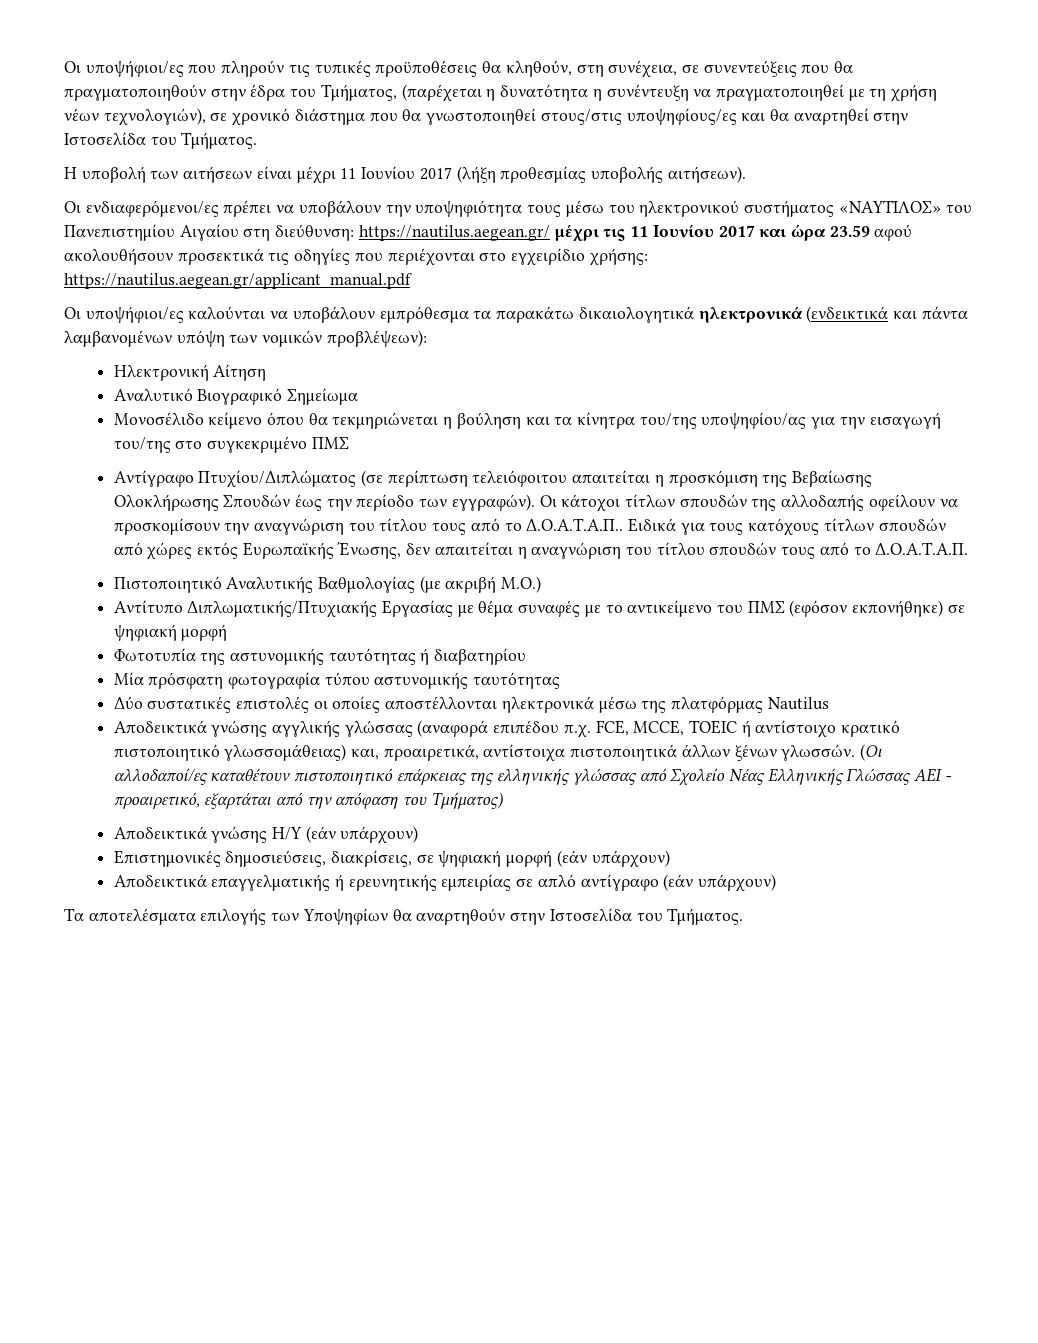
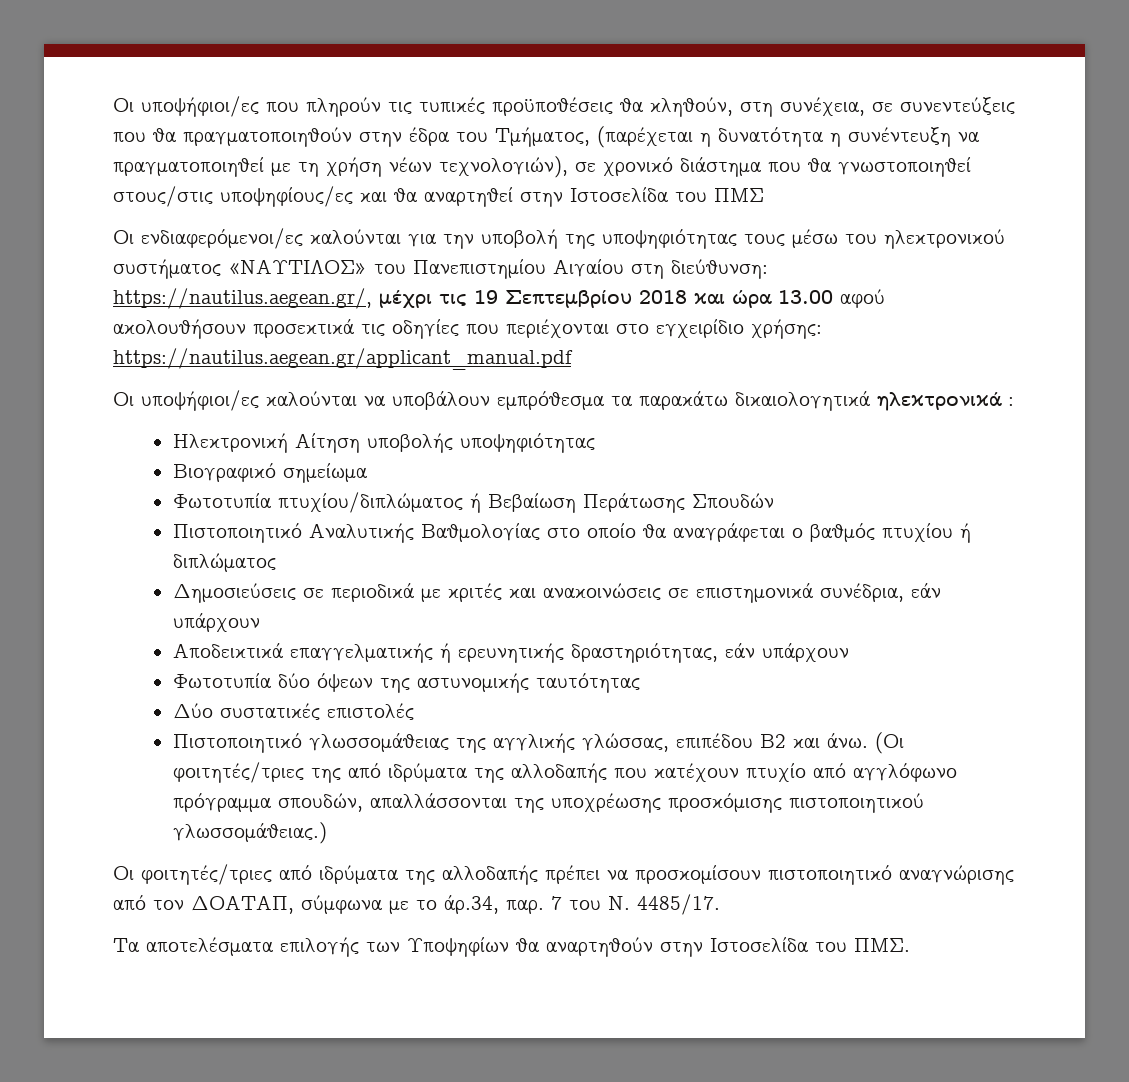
[181,132,258,149] [64,166,746,184] [64,200,523,217] Τμήματος. // Η υποβολή των αιτήσεων είναι μέχρι 11 Ιουνίου 2017 (λήξη προθεσμίας υποβολής αιτήσεων). // Οι ενδιαφερόμενοι/ες πρέπει να υποβάλουν την υποψηφιότητα -> [714,188,764,202] [113,228,737,249] ΠΜΣ // Οι ενδιαφερόμενοι/ες καλούνται για την υποβολή της υποψηφιότητας
[358,225,550,241] https://nautilus.aegean.gr/ -> [113,288,372,309] https://nautilus.aegean.gr/,
[630,224,755,238] 11 Ιουνίου 2017 -> [474,290,687,308] 19 Σεπτεμβρίου 2018
[829,225,870,237] 23.59 -> [778,290,833,304] 13.00
[806,306,968,323] [64,330,427,347] [113,364,267,381] [113,388,358,405] [113,412,941,429] [113,436,349,453] [113,470,873,488] [113,494,958,512] [113,518,946,536] [113,541,969,560] [113,576,542,593] [113,600,965,618] [113,624,228,641] [113,648,196,661] (ενδεικτικά και πάντα λαμβανομένων υπόψη των νομικών προβλέψεων): // Ηλεκτρονική Αίτηση // Αναλυτικό Βιογραφικό Σημείωμα // Μονοσέλιδο κείμενο όπου θα τεκμηριώνεται η βούληση και τα κίνητρα του/της υποψηφίου/ας για την εισαγωγή του/της στο συγκεκριμένο ΠΜΣ // Αντίγραφο Πτυχίου/Διπλώματος (σε περίπτωση τελειόφοιτου απαιτείται η προσκόμιση της Βεβαίωσης Ολοκλήρωσης Σπουδών έως την περίοδο των εγγραφών). Οι κάτοχοι τίτλων σπουδών της αλλοδαπής οφείλουν να προσκομίσουν την αναγνώριση του τίτλου τους από το Δ.Ο.Α.Τ.Α.Π.. Ειδικά για τους κατόχους τίτλων σπουδών από χώρες εκτός Ευρωπαϊκής Ένωσης, δεν απαιτείται η αναγνώριση του τίτλου σπουδών τους από το Δ.Ο.Α.Τ.Α.Π. // Πιστοποιητικό Αναλυτικής Βαθμολογίας (με ακριβή Μ.Ο.) // Αντίτυπο Διπλωματικής/Πτυχιακής Εργασίας με θέμα συναφές με το αντικείμενο του ΠΜΣ (εφόσον εκπονήθηκε) σε ψηφιακή μορφή // Φωτοτυπία -> [1008,397,1014,406] [172,433,595,453] [172,463,367,483] [172,492,774,513] [172,523,971,543] [172,553,276,572] [172,583,941,603] [172,613,260,632] [172,643,849,663] [172,673,373,692] : // Ηλεκτρονική Αίτηση υποβολής υποψηφιότητας // Βιογραφικό σημείωμα // Φωτοτυπία πτυχίου/διπλώματος ή Βεβαίωση Περάτωσης Σπουδών // Πιστοποιητικό Αναλυτικής Βαθμολογίας στο οποίο θα αναγράφεται ο βαθμός πτυχίου ή διπλώματος // Δημοσιεύσεις σε περιοδικά με κριτές και ανακοινώσεις σε επιστημονικά συνέδρια, εάν υπάρχουν // Αποδεικτικά επαγγελματικής ή ερευνητικής δραστηριότητας, εάν υπάρχουν // Φωτοτυπία δύο όψεων
[420,648,527,665] [113,672,561,689] [113,696,829,713] [113,720,901,738] [113,744,883,762] [113,768,952,786] [113,792,503,809] [113,826,419,844] [113,850,670,868] [113,874,777,892] ή διαβατηρίου // Mία πρόσφατη φωτογραφία τύπου αστυνομικής ταυτότητας // Δύο συστατικές επιστολές οι οποίες αποστέλλονται ηλεκτρονικά μέσω της πλατφόρμας Nautilus // Αποδεικτικά γνώσης αγγλικής γλώσσας (αναφορά επιπέδου π.χ. FCE, MCCE, TOEIC ή αντίστοιχο κρατικό πιστοποιητικό γλωσσομάθειας) και, προαιρετικά, αντίστοιχα πιστοποιητικά άλλων ξένων γλωσσών. (Οι αλλοδαποί/ες καταθέτουν πιστοποιητικό επάρκειας της ελληνικής γλώσσας από Σχολείο Νέας Ελληνικής Γλώσσας ΑΕΙ - προαιρετικό, εξαρτάται από την απόφαση του Τμήματος) // Αποδεικτικά γνώσης Η/Υ (εάν υπάρχουν) // Επιστημονικές δημοσιεύσεις, διακρίσεις, σε ψηφιακή μορφή (εάν υπάρχουν) // Αποδεικτικά επαγγελματικής ή ερευνητικής εμπειρίας σε απλό αντίγραφο (εάν υπάρχουν) -> [172,703,414,720] [172,732,904,754] [172,762,957,783] [172,793,924,813] [172,822,327,844] [113,864,1014,885] [113,894,720,915] // Δύο συστατικές επιστολές // Πιστοποιητικό γλωσσομάθειας της αγγλικής γλώσσας, επιπέδου Β2 και άνω. (Οι φοιτητές/τριες της από ιδρύματα της αλλοδαπής που κατέχουν πτυχίο από αγγλόφωνο πρόγραμμα σπουδών, απαλλάσσονται της υποχρέωσης προσκόμισης πιστοποιητικού γλωσσομάθειας.) // Οι φοιτητές/τριες από ιδρύματα της αλλοδαπής πρέπει να προσκομίσουν πιστοποιητικό αναγνώρισης από τον ΔΟΑΤΑΠ, σύμφωνα με το άρ.34, παρ. 7 του Ν. 4485/17.
[667,908,744,925] Τμήματος. -> [854,938,910,952] ΠΜΣ.

